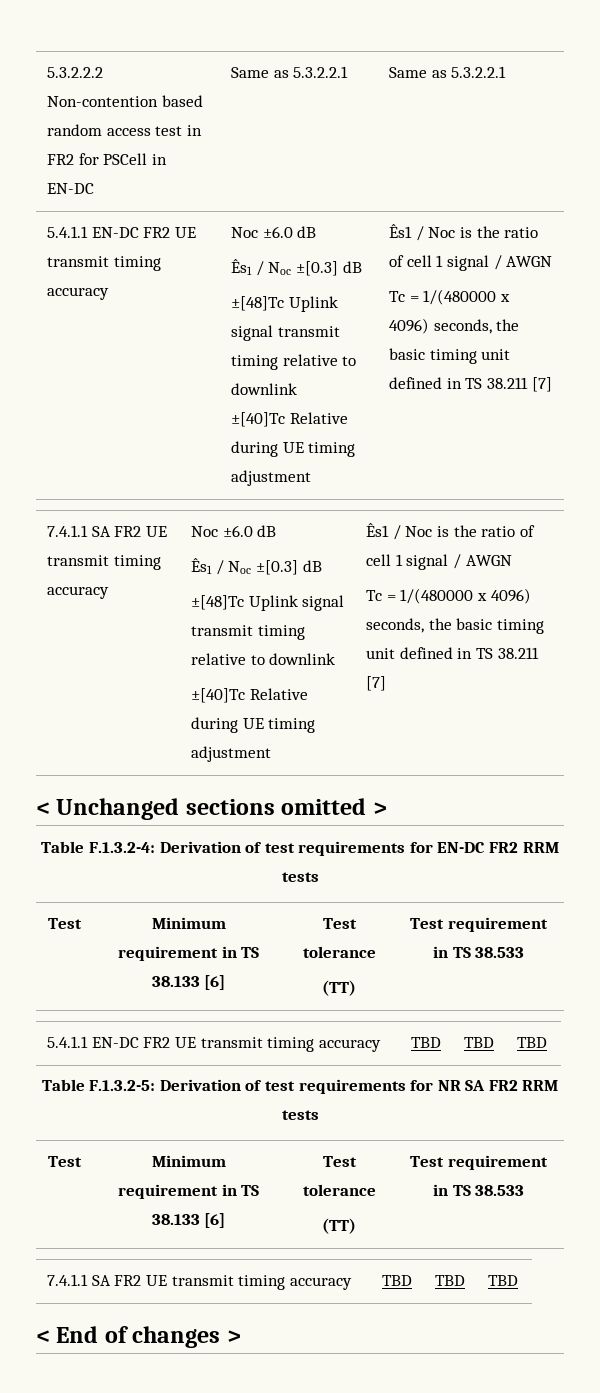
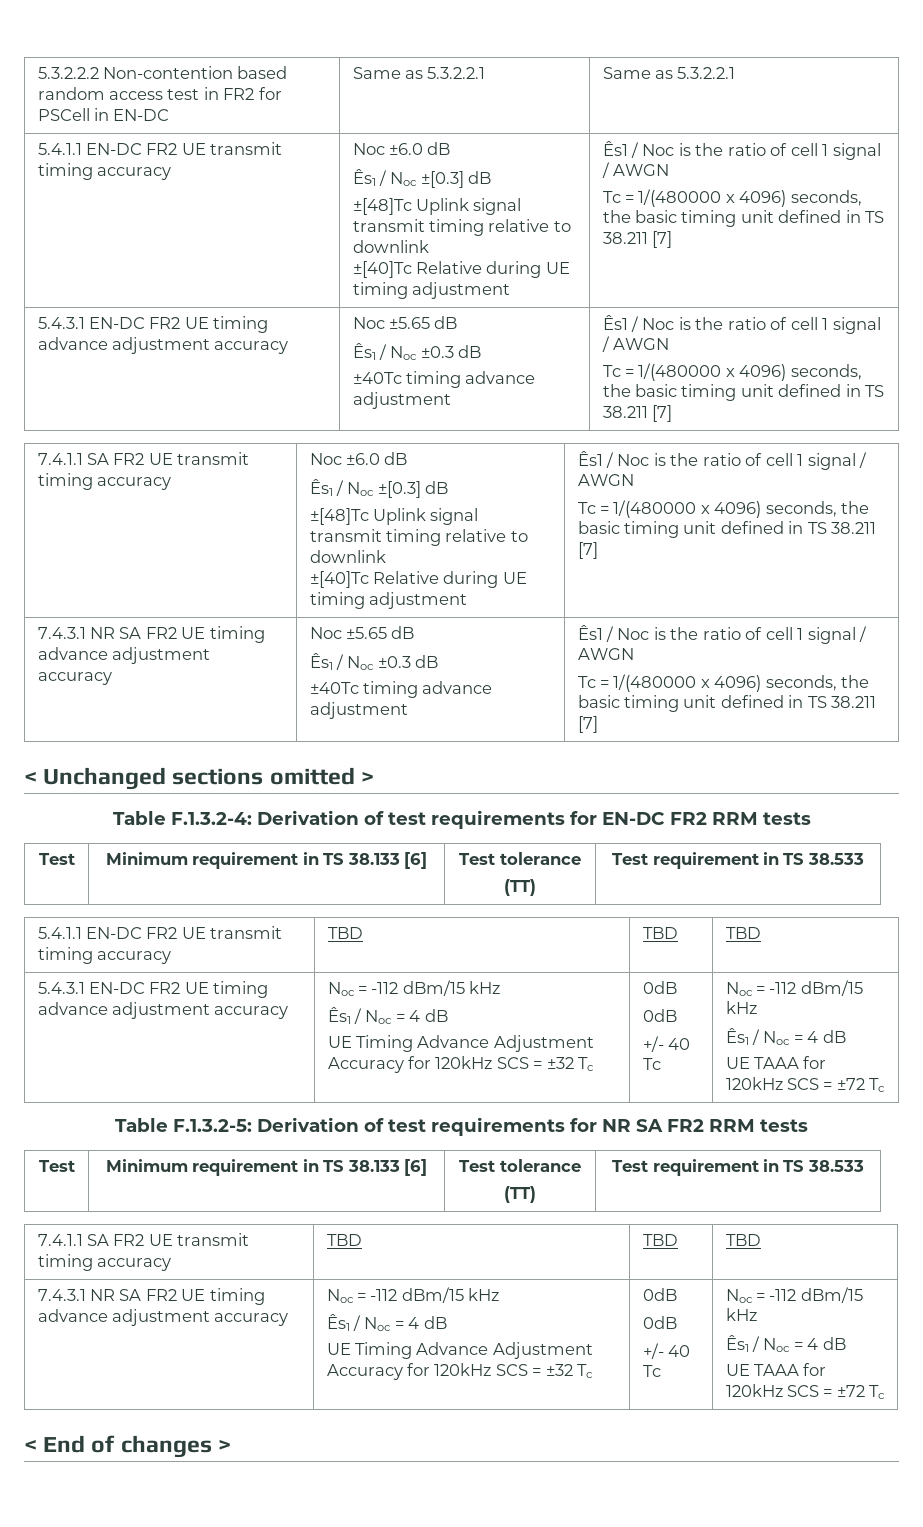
(552, 384) none -> [37,316,269,333] [37,337,289,354] [352,316,458,329] [352,343,482,360] [352,371,536,388] [352,392,451,409] [602,315,881,334] [601,336,670,352] [602,363,862,381] [602,384,885,401] [602,405,673,422] // 5.4.3.1 EN-DC FR2 UE timing advance adjustment accuracy | Noc ±5.65 dB // Ês1 / Noc ±0.3 dB // ±40Tc timing advance adjustment | Ês1 / Noc is the ratio of cell 1 signal / AWGN // Tc = 1/(480000 x 4096) seconds, the basic timing unit defined in TS 38.211 [7]
(387, 683) none -> [37,626,265,643] [37,647,211,664] [37,672,112,685] [309,626,415,639] [309,653,439,670] [309,681,493,698] [309,702,408,719] [577,625,868,644] [577,648,634,660] [577,674,870,692] [577,695,877,712] [577,716,598,733] // 7.4.3.1 NR SA FR2 UE timing advance adjustment accuracy | Noc ±5.65 dB // Ês1 / Noc ±0.3 dB // ±40Tc timing advance adjustment | Ês1 / Noc is the ratio of cell 1 signal / AWGN // Tc = 1/(480000 x 4096) seconds, the basic timing unit defined in TS 38.211 [7]
(548, 1042) none -> [37,981,269,998] [37,1002,289,1019] [327,980,501,996] [327,1007,448,1024] [327,1035,594,1052] [327,1056,595,1073] [642,981,677,994] [642,1009,677,1022] [642,1036,691,1052] [642,1058,661,1070] [725,980,863,996] [725,1001,757,1014] [725,1028,846,1045] [725,1056,827,1069] [725,1077,886,1092] // 5.4.3.1 EN-DC FR2 UE timing advance adjustment accuracy | Noc = -112 dBm/15 kHz // Ês1 / Noc = 4 dB // UE Timing Advance Adjustment Accuracy for 120kHz SCS = ±32 Tc | 0dB // 0dB // +/- 40 Tc | Noc = -112 dBm/15 kHz // Ês1 / Noc = 4 dB // UE TAAA for 120kHz SCS = ±72 Tc
(519, 1280) none -> [37,1288,265,1305] [37,1309,289,1326] [326,1287,500,1303] [326,1314,447,1331] [326,1342,593,1359] [326,1363,594,1380] [642,1288,677,1301] [642,1316,677,1329] [642,1343,691,1359] [642,1365,661,1377] [725,1287,863,1303] [725,1308,757,1321] [725,1335,846,1352] [725,1363,827,1376] [725,1384,886,1399] // 7.4.3.1 NR SA FR2 UE timing advance adjustment accuracy | Noc = -112 dBm/15 kHz // Ês1 / Noc = 4 dB // UE Timing Advance Adjustment Accuracy for 120kHz SCS = ±32 Tc | 0dB // 0dB // +/- 40 Tc | Noc = -112 dBm/15 kHz // Ês1 / Noc = 4 dB // UE TAAA for 120kHz SCS = ±72 Tc

